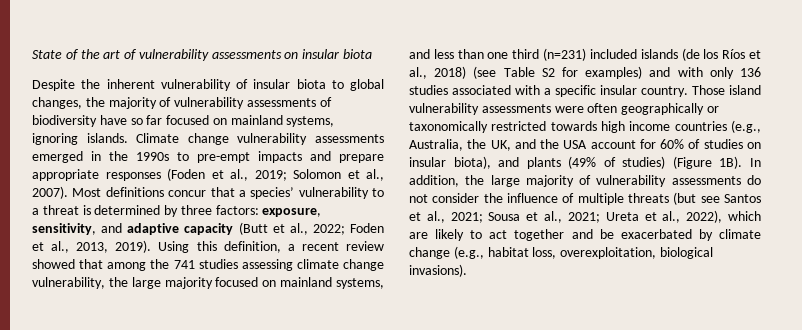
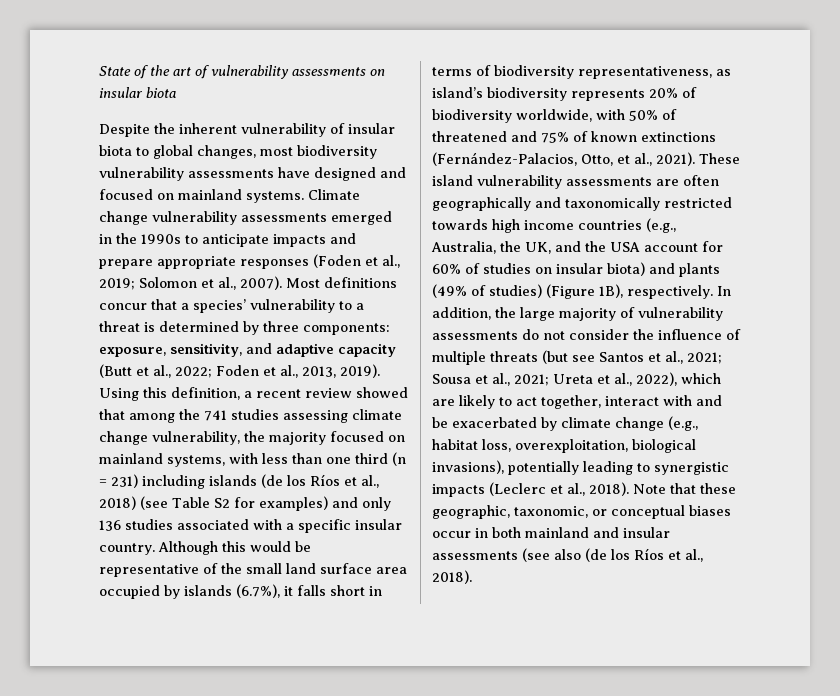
[85,97,332,109] [32,115,335,127] [32,133,128,145] the majority of vulnerability assessments of biodiversity have so far focused on mainland systems, ignoring islands. -> [260,145,377,159] [99,167,406,181] [99,189,304,203] most biodiversity vulnerability assessments have designed and focused on mainland systems.
[197,152,250,163] pre-empt -> [202,234,269,247] anticipate
[215,205,259,215] factors: -> [303,323,390,335] components:
[131,277,161,289] large -> (265, 436) none
[409,49,430,59] and -> [229,453,258,464] with
[543,48,637,61] (n=231) included -> [392,452,406,466] [99,474,205,489] (n = 231) including
[677,67,703,77] with -> (358, 502) none
[692,85,725,95] Those -> [158,541,311,555] [99,563,407,577] [99,584,382,599] [432,65,731,79] [432,87,697,101] [432,109,677,123] [432,131,716,143] [432,152,740,166] Although this would be representative of the small land surface area occupied by islands (6.7%), it falls short in terms of biodiversity representativeness, as island’s biodiversity represents 20% of biodiversity worldwide, with 50% of threatened and 75% of known extinctions (Fernández-Palacios, Otto, et al., 2021). These
[554,106,584,113] were -> [656,179,679,186] are
[706,106,719,113] or -> [535,197,561,208] and
[453,156,491,169] biota), -> [607,262,645,276] biota)
[719,156,743,169] 1B). -> [599,284,713,299] 1B), respectively.
[514,229,565,241] together -> [541,395,692,409] together, interact with
[409,264,467,277] invasions). -> [432,460,729,475] [432,482,736,497] [432,505,731,519] [432,527,670,538] [432,548,703,562] [432,570,472,584] invasions), potentially leading to synergistic impacts (Leclerc et al., 2018). Note that these geographic, taxonomic, or conceptual biases occur in both mainland and insular assessments (see also (de los Ríos et al., 2018).

